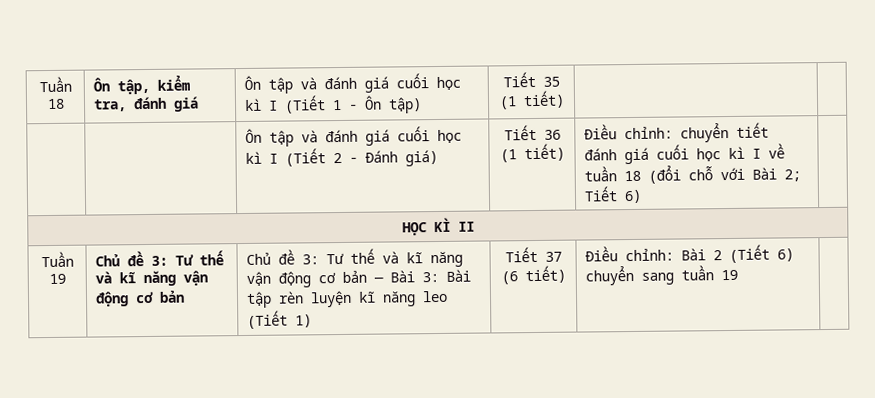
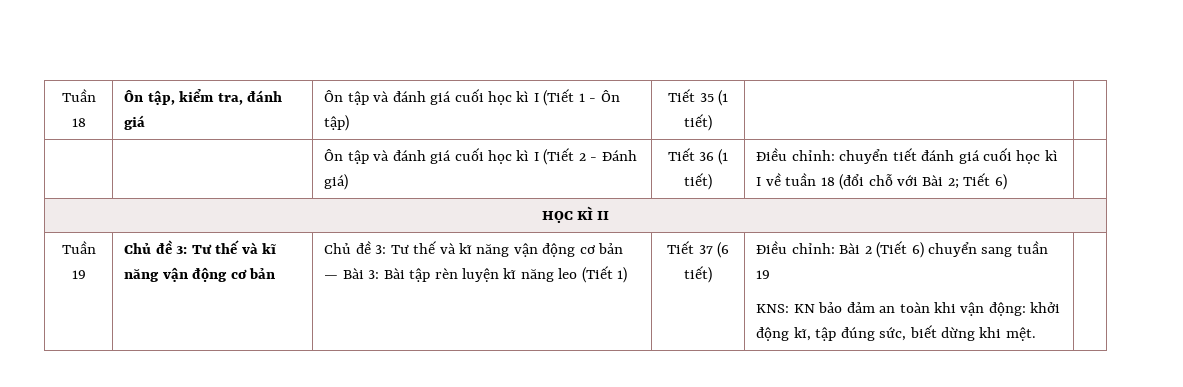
(739, 275) none -> [756,302,1061,316] [756,325,1036,341] // KNS: KN bảo đảm an toàn khi vận động: khởi động kĩ, tập đúng sức, biết dừng khi mệt.

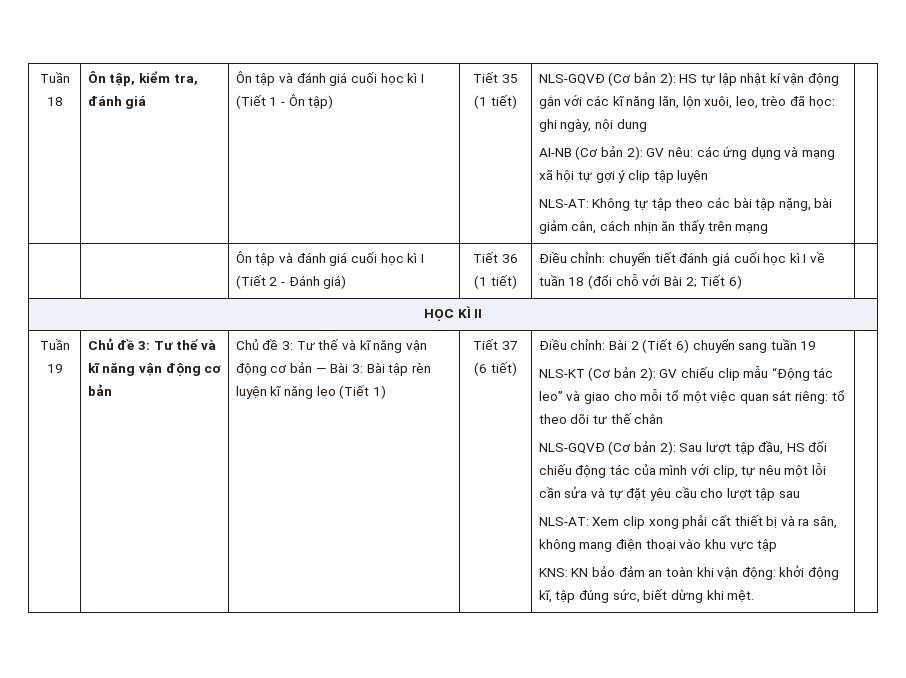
(712, 122) none -> [538,72,840,86] [538,95,835,109] [538,118,647,132] [538,146,836,160] [538,170,709,183] [538,197,833,211] [538,220,769,234] NLS-GQVĐ (Cơ bản 2): HS tự lập nhật kí vận động gắn với các kĩ năng lăn, lộn xuôi, leo, trèo đã học: ghi ngày, nội dung // AI-NB (Cơ bản 2): GV nêu: các ứng dụng và mạng xã hội tự gợi ý clip tập luyện // NLS-AT: Không tự tập theo các bài tập nặng, bài giảm cân, cách nhịn ăn thấy trên mạng
(771, 274) none -> [538,365,834,381] [538,388,845,404] [538,413,664,424] [538,441,828,455] [538,462,827,478] [538,486,801,501] [538,515,838,529] [538,538,778,552] // NLS-KT (Cơ bản 2): GV chiếu clip mẫu “Động tác leo” và giao cho mỗi tổ một việc quan sát riêng: tổ theo dõi tư thế chân // NLS-GQVĐ (Cơ bản 2): Sau lượt tập đầu, HS đối chiếu động tác của mình với clip, tự nêu một lỗi cần sửa và tự đặt yêu cầu cho lượt tập sau // NLS-AT: Xem clip xong phải cất thiết bị và ra sân, không mang điện thoại vào khu vực tập

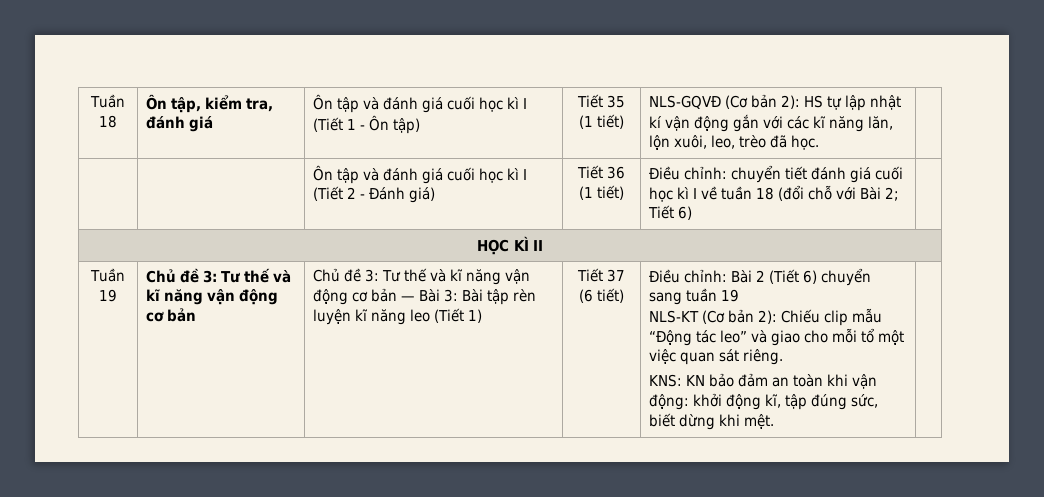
[808,96,835,108] [538,118,647,132] [538,146,836,160] [538,170,709,183] [538,197,833,211] [538,220,769,234] học: ghi ngày, nội dung // AI-NB (Cơ bản 2): GV nêu: các ứng dụng và mạng xã hội tự gợi ý clip tập luyện // NLS-AT: Không tự tập theo các bài tập nặng, bài giảm cân, cách nhịn ăn thấy trên mạng -> [791,135,820,150] học.
[659,367,714,378] GV chiếu -> [781,309,821,323] Chiếu
[795,389,845,404] [538,413,664,424] [538,441,828,455] [538,462,827,478] [538,486,801,501] [538,515,838,529] [538,538,778,552] riêng: tổ theo dõi tư thế chân // NLS-GQVĐ (Cơ bản 2): Sau lượt tập đầu, HS đối chiếu động tác của mình với clip, tự nêu một lỗi cần sửa và tự đặt yêu cầu cho lượt tập sau // NLS-AT: Xem clip xong phải cất thiết bị và ra sân, không mang điện thoại vào khu vực tập -> [743,349,784,365] riêng.

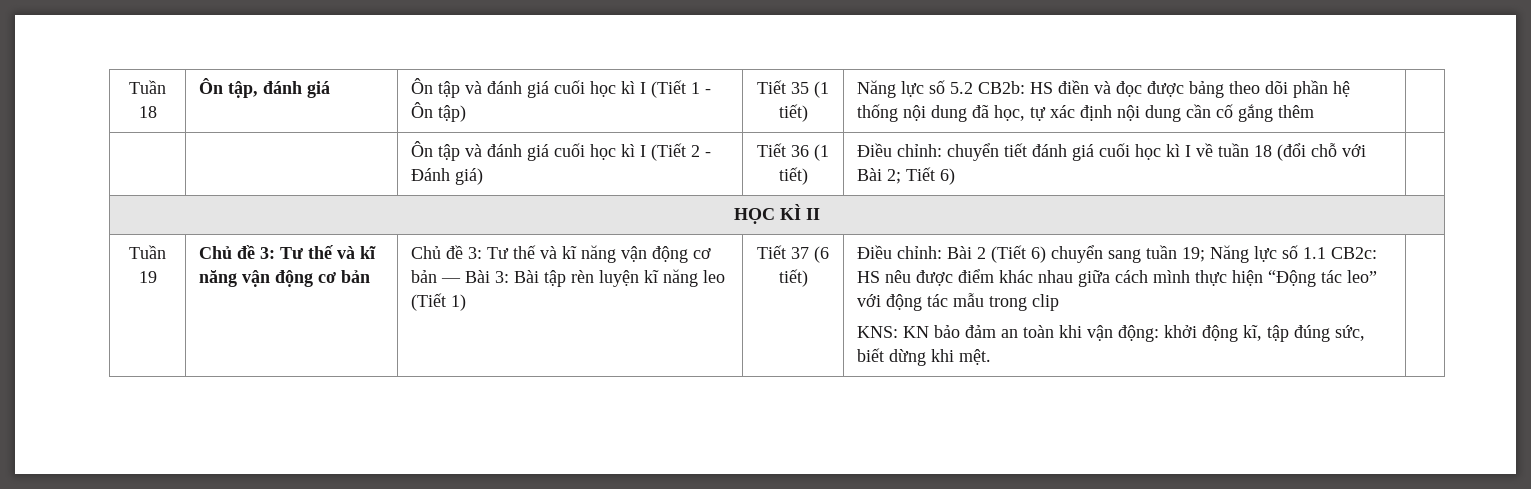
[205,95,274,112] kiểm tra, -> (259, 89) none
[648,94,902,111] [648,114,894,132] [648,135,820,150] NLS-GQVĐ (Cơ bản 2): HS tự lập nhật kí vận động gắn với các kĩ năng lăn, lộn xuôi, leo, trèo đã học. -> [857,80,1351,98] [857,104,1315,122] Năng lực số 5.2 CB2b: HS điền và đọc được bảng theo dõi phần hệ thống nội dung đã học, tự xác định nội dung cần cố gắng thêm
[721,289,740,302] [648,308,883,326] [648,328,905,346] [648,349,784,365] 19 // NLS-KT (Cơ bản 2): Chiếu clip mẫu “Động tác leo” và giao cho mỗi tổ một việc quan sát riêng. -> [1182,245,1378,263] [857,269,1378,287] [857,293,1060,311] 19; Năng lực số 1.1 CB2c: HS nêu được điểm khác nhau giữa cách mình thực hiện “Động tác leo” với động tác mẫu trong clip

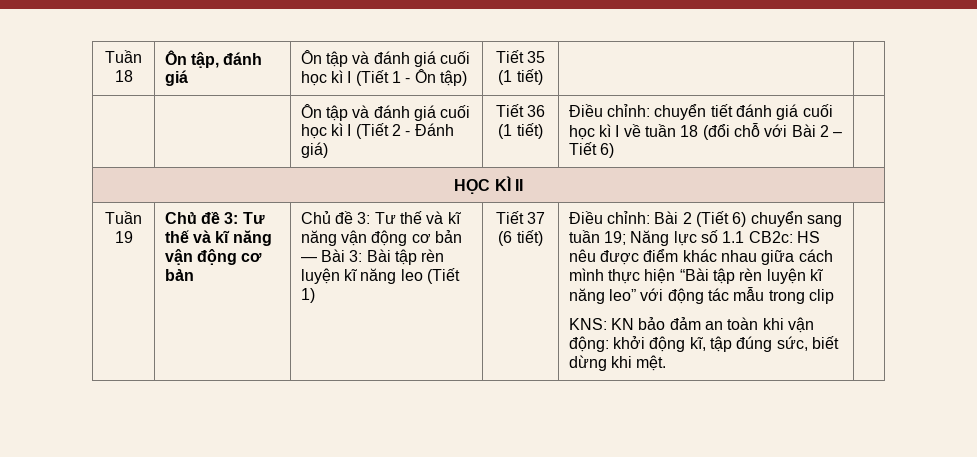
[857,80,1351,98] [857,104,1315,122] Năng lực số 5.2 CB2b: HS điền và đọc được bảng theo dõi phần hệ thống nội dung đã học, tự xác định nội dung cần cố gắng thêm -> (543, 77) none
[887,169,902,184] 2; -> [819,125,843,137] 2 –
[1268,270,1343,287] “Động tác -> [679,268,825,284] [568,288,605,304] “Bài tập rèn luyện kĩ năng

